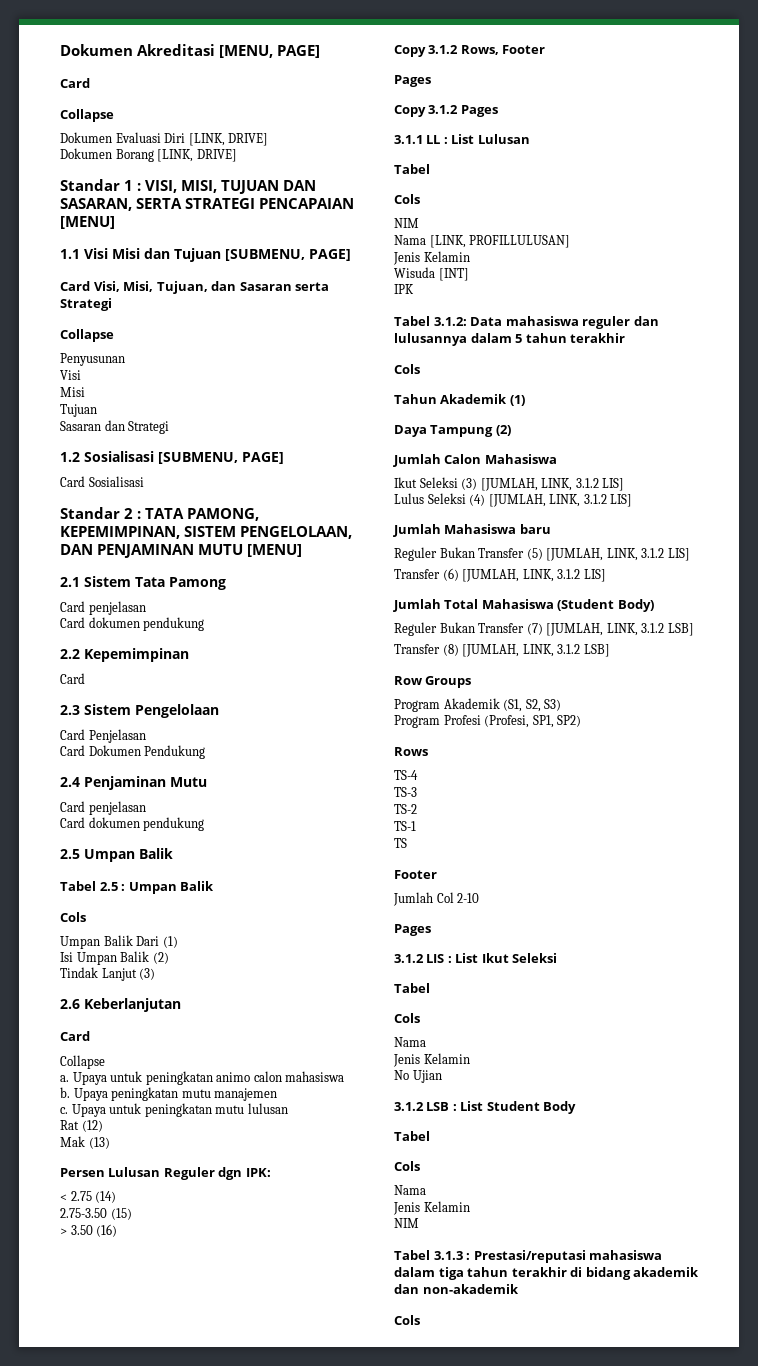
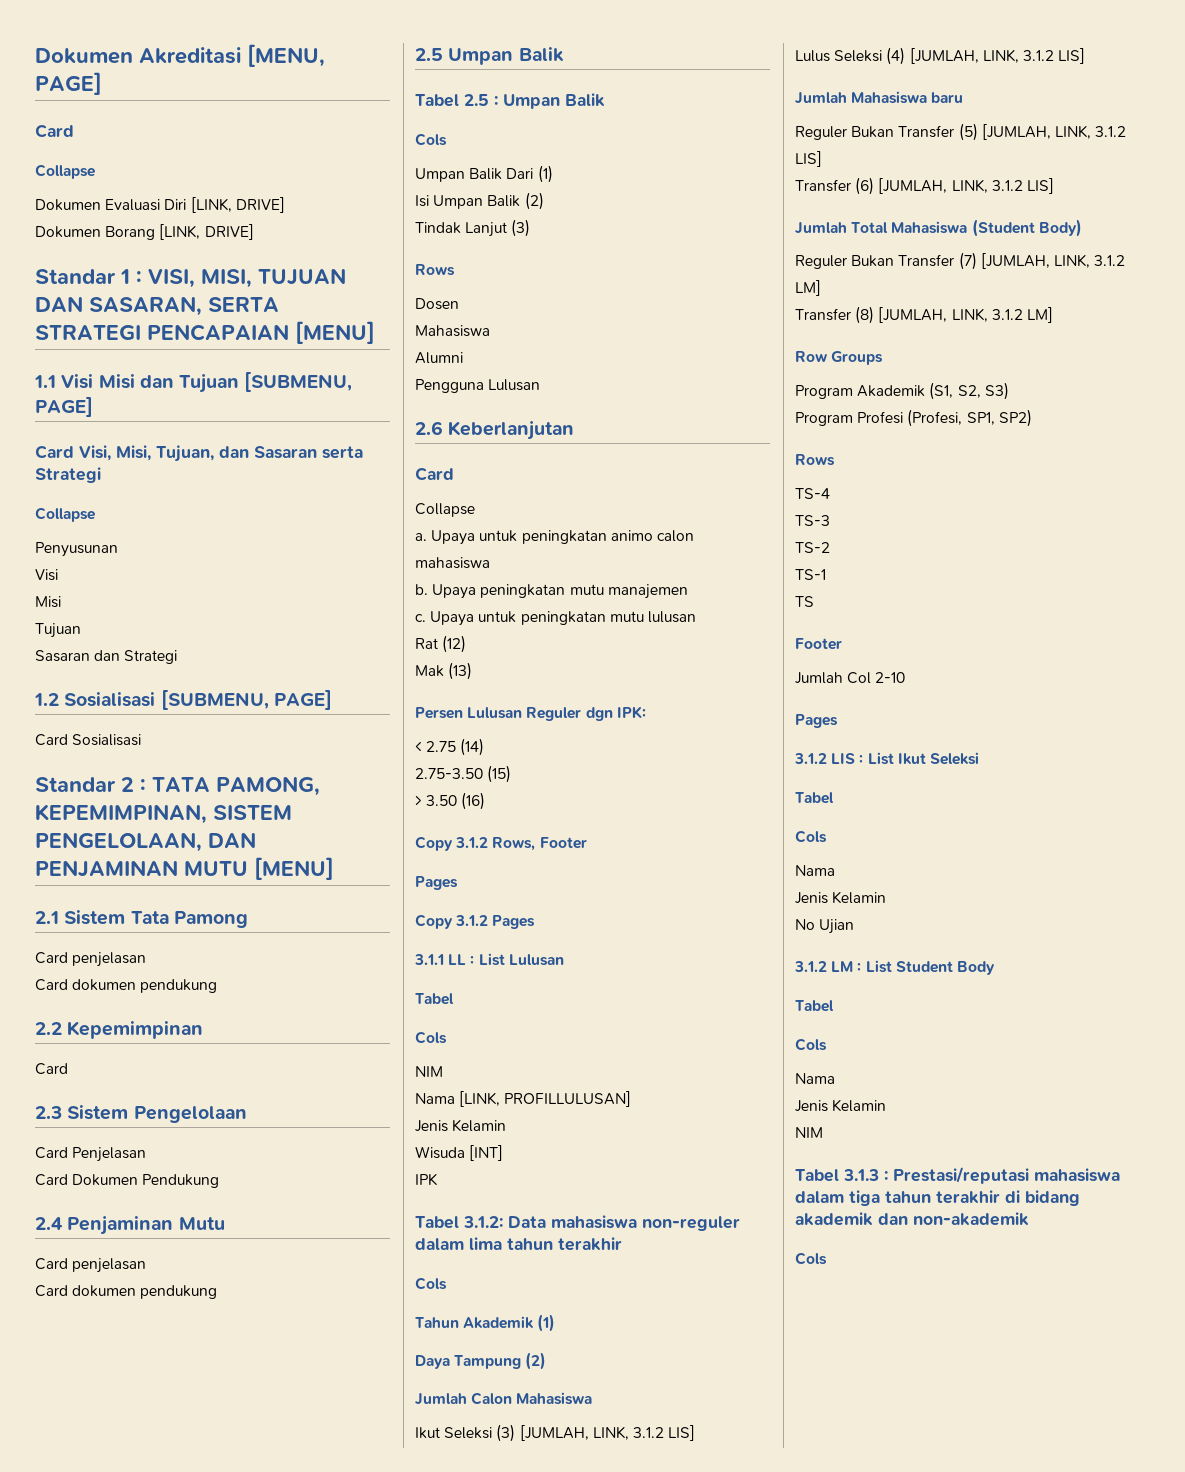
(156, 974) none -> [415,264,455,276] [415,298,459,310] [415,325,490,337] [415,352,463,364] [415,379,541,393] // Rows // Dosen // Mahasiswa // Alumni // Pengguna Lulusan
[582,316,659,329] [394,333,523,346] reguler dan lulusannya dalam 5 -> [642,1216,740,1231] [415,1237,502,1250] non-reguler dalam lima
[667,623,694,636] LSB] -> [795,280,821,296] LM]
[583,644,610,657] LSB] -> [1026,307,1053,323] LM]
[426,1102,450,1111] LSB -> [831,961,854,972] LM

